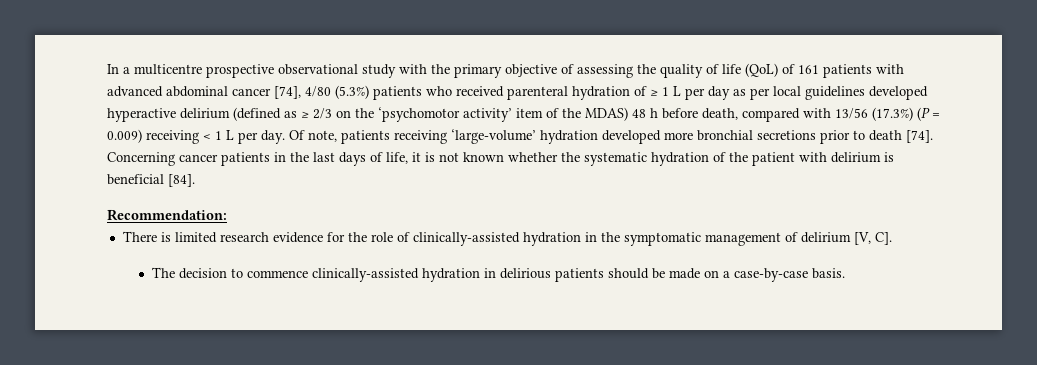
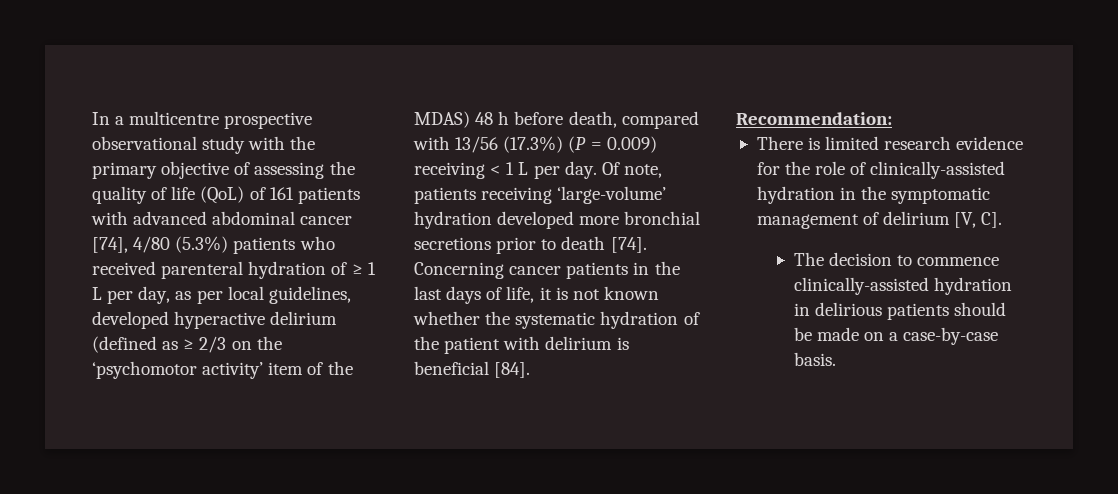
[708,86,730,100] day -> [138,286,171,304] day,
[805,86,865,100] guidelines -> [268,286,351,304] guidelines,

